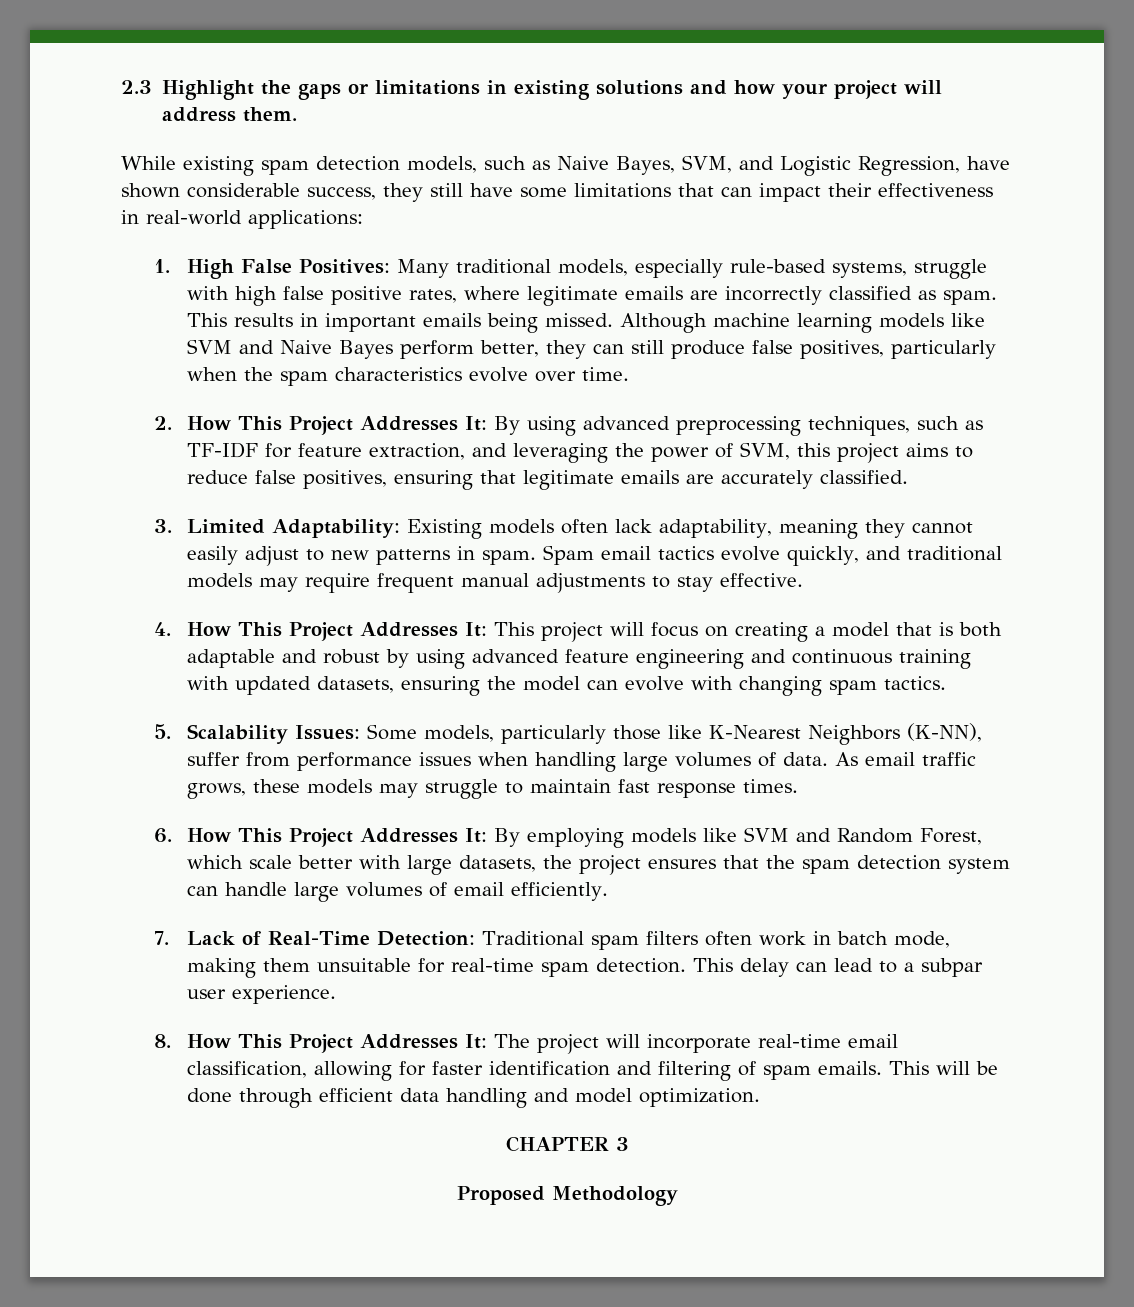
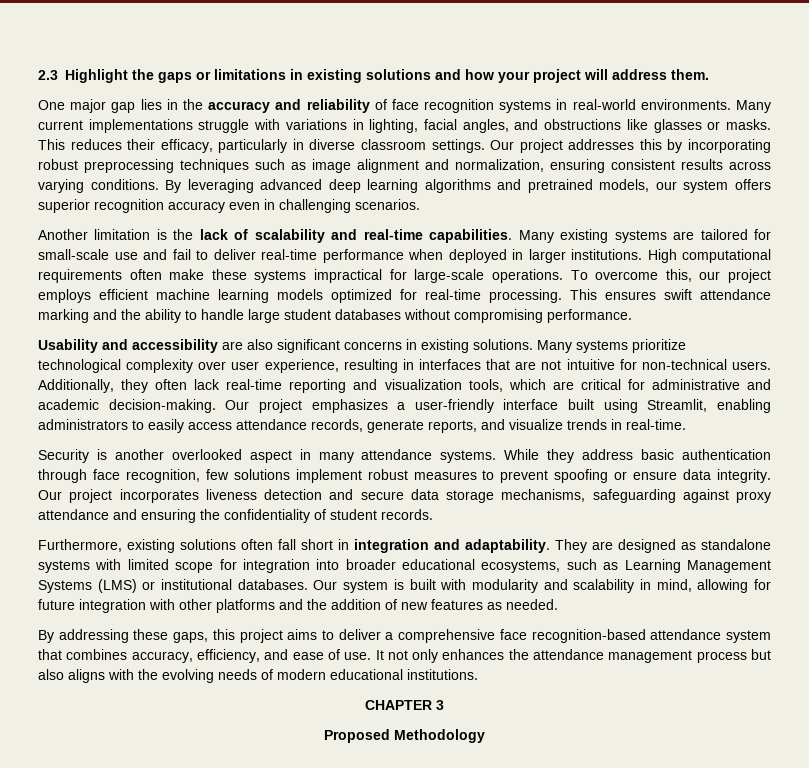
[121,155,1010,176] [121,183,993,202] [121,210,363,229] [153,259,987,279] [186,286,997,306] [186,313,985,333] [186,339,996,359] [186,367,629,386] [153,416,983,436] [186,442,973,463] [186,470,908,490] [153,519,973,539] [186,545,1002,566] [186,573,803,593] [153,622,1002,642] [186,649,971,669] [186,676,946,696] [153,723,982,745] [186,752,976,772] [186,779,798,799] [153,827,982,848] [186,855,1010,875] [186,882,608,902] [153,931,950,950] [186,958,983,978] [186,985,336,1004] [153,1034,898,1054] [186,1061,998,1081] [186,1088,760,1108] While existing spam detection models, such as Naive Bayes, SVM, and Logistic Regression, have shown considerable success, they still have some limitations that can impact their effectiveness in real-world applications: // 1. High False Positives: Many traditional models, especially rule-based systems, struggle with high false positive rates, where legitimate emails are incorrectly classified as spam. This results in important emails being missed. Although machine learning models like SVM and Naive Bayes perform better, they can still produce false positives, particularly when the spam characteristics evolve over time. // 2. How This Project Addresses It: By using advanced preprocessing techniques, such as TF-IDF for feature extraction, and leveraging the power of SVM, this project aims to reduce false positives, ensuring that legitimate emails are accurately classified. // 3. Limited Adaptability: Existing models often lack adaptability, meaning they cannot easily adjust to new patterns in spam. Spam email tactics evolve quickly, and traditional models may require frequent manual adjustments to stay effective. // 4. How This Project Addresses It: This project will focus on creating a model that is both adaptable and robust by using advanced feature engineering and continuous training with updated datasets, ensuring the model can evolve with changing spam tactics. // 5. Scalability Issues: Some models, particularly those like K-Nearest Neighbors (K-NN), suffer from performance issues when handling large volumes of data. As email traffic grows, these models may struggle to maintain fast response times. // 6. How This Project Addresses It: By employing models like SVM and Random Forest, which scale better with large datasets, the project ensures that the spam detection system can handle large volumes of email efficiently. // 7. Lack of Real-Time Detection: Traditional spam filters often work in batch mode, making them unsuitable for real-time spam detection. This delay can lead to a subpar user experience. // 8. How This Project Addresses It: The project will incorporate real-time email classification, allowing for faster identification and filtering of spam emails. This will be done through efficient data handling and model optimization. -> [38,99,771,113] [38,119,771,133] [38,139,771,153] [38,159,771,173] [38,179,772,193] [38,199,420,213] [38,229,771,243] [38,249,771,263] [38,269,772,283] [38,289,771,303] [38,309,632,323] [38,339,686,353] [38,359,771,373] [38,379,771,393] [38,399,771,413] [38,419,686,433] [38,449,771,463] [38,469,772,483] [38,489,771,503] [38,509,433,523] [38,539,771,553] [38,559,771,573] [38,579,771,593] [38,599,558,613] [38,629,771,643] [38,649,771,663] [38,669,478,683] One major gap lies in the accuracy and reliability of face recognition systems in real-world environments. Many current implementations struggle with variations in lighting, facial angles, and obstructions like glasses or masks. This reduces their efficacy, particularly in diverse classroom settings. Our project addresses this by incorporating robust preprocessing techniques such as image alignment and normalization, ensuring consistent results across varying conditions. By leveraging advanced deep learning algorithms and pretrained models, our system offers superior recognition accuracy even in challenging scenarios. // Another limitation is the lack of scalability and real-time capabilities. Many existing systems are tailored for small-scale use and fail to deliver real-time performance when deployed in larger institutions. High computational requirements often make these systems impractical for large-scale operations. To overcome this, our project employs efficient machine learning models optimized for real-time processing. This ensures swift attendance marking and the ability to handle large student databases without compromising performance. // Usability and accessibility are also significant concerns in existing solutions. Many systems prioritize technological complexity over user experience, resulting in interfaces that are not intuitive for non-technical users. Additionally, they often lack real-time reporting and visualization tools, which are critical for administrative and academic decision-making. Our project emphasizes a user-friendly interface built using Streamlit, enabling administrators to easily access attendance records, generate reports, and visualize trends in real-time. // Security is another overlooked aspect in many attendance systems. While they address basic authentication through face recognition, few solutions implement robust measures to prevent spoofing or ensure data integrity. Our project incorporates liveness detection and secure data storage mechanisms, safeguarding against proxy attendance and ensuring the confidentiality of student records. // Furthermore, existing solutions often fall short in integration and adaptability. They are designed as standalone systems with limited scope for integration into broader educational ecosystems, such as Learning Management Systems (LMS) or institutional databases. Our system is built with modularity and scalability in mind, allowing for future integration with other platforms and the addition of new features as needed. // By addressing these gaps, this project aims to deliver a comprehensive face recognition-based attendance system that combines accuracy, efficiency, and ease of use. It not only enhances the attendance management process but also aligns with the evolving needs of modern educational institutions.

